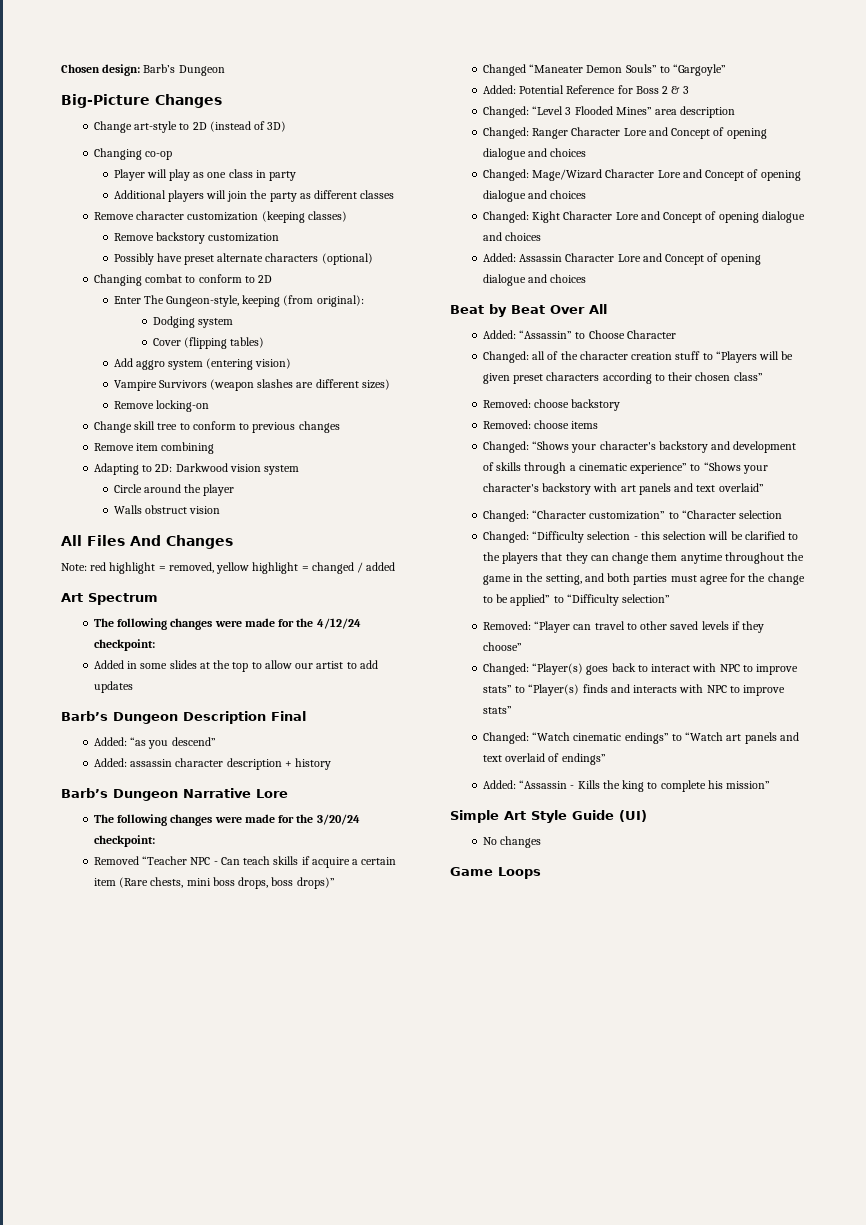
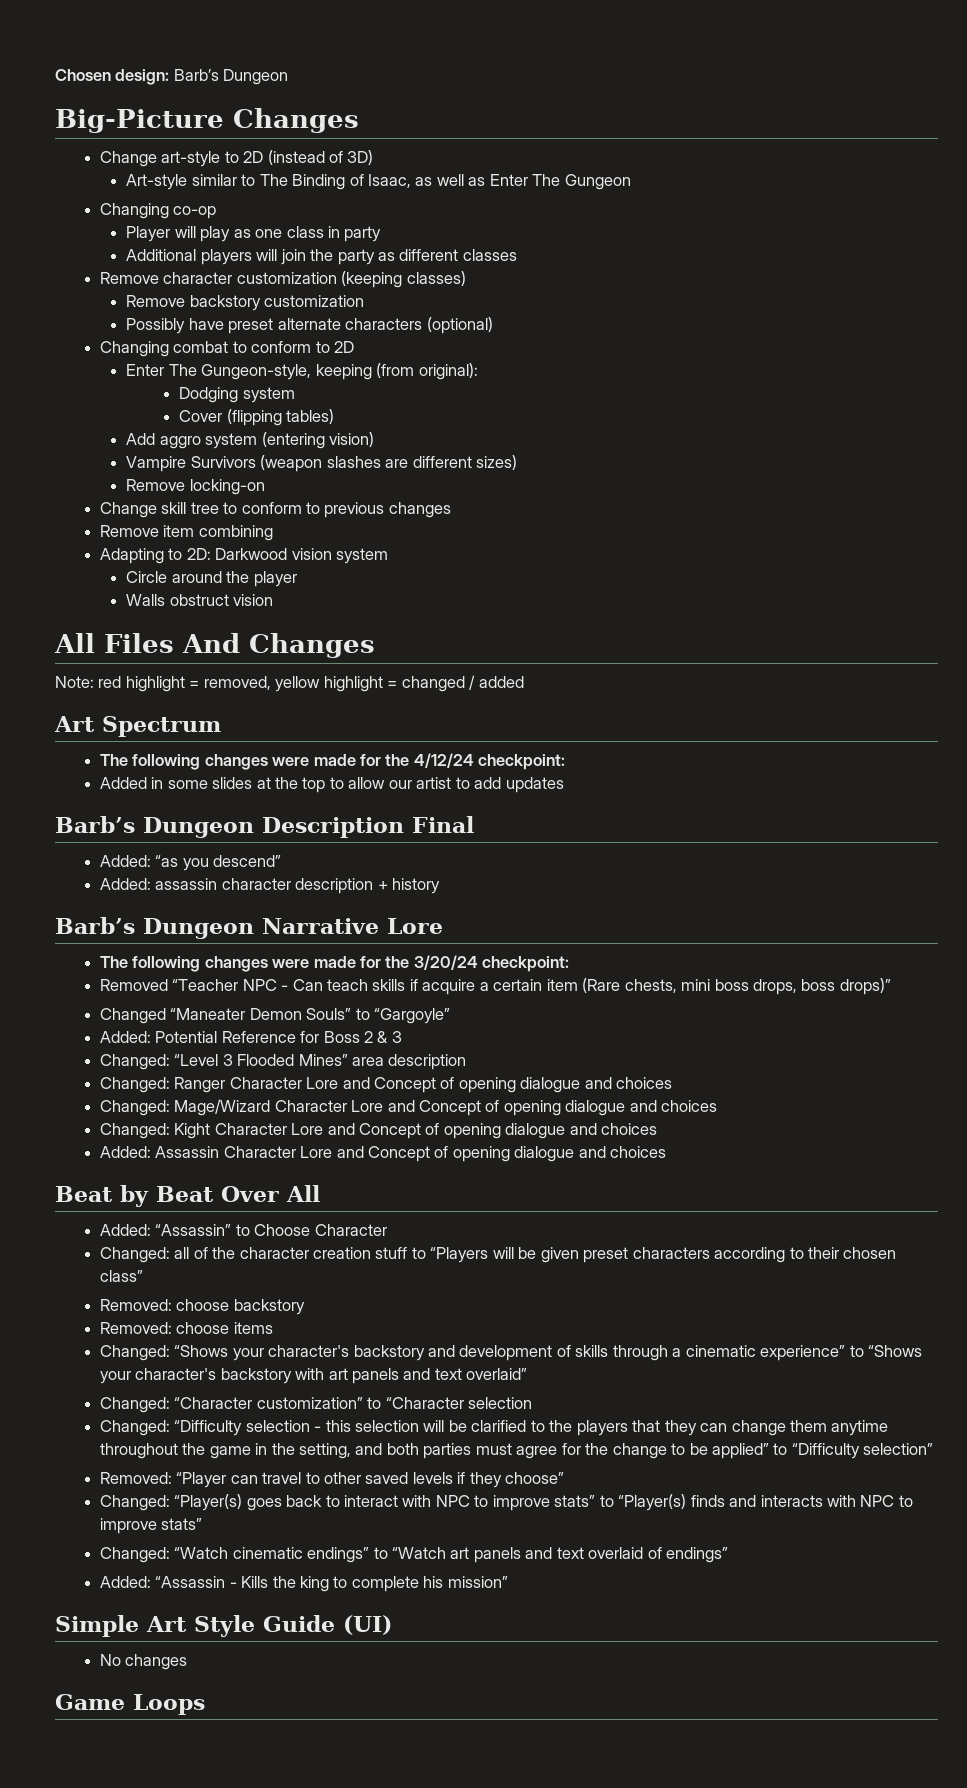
(287, 126) none -> [126,174,631,190] // Art-style similar to The Binding of Isaac, as well as Enter The Gungeon

